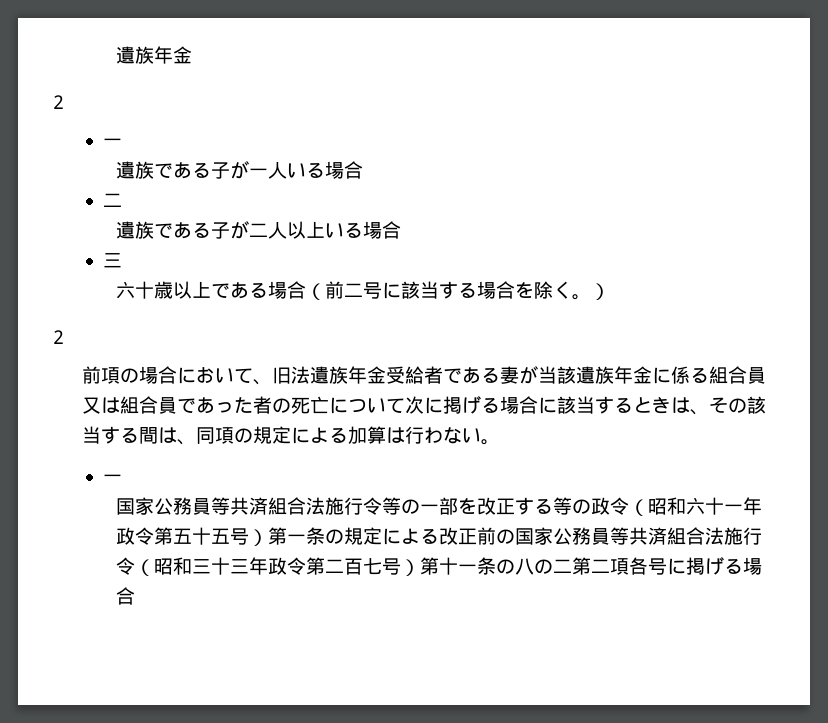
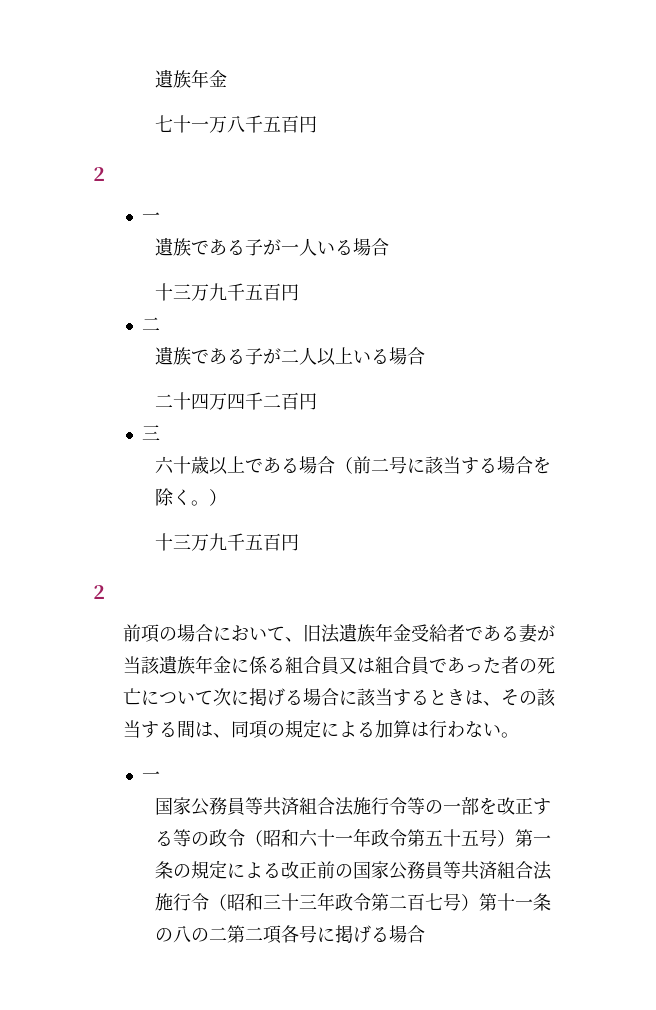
[115,46,192,64] 遺族年金 -> [155,69,228,88] [155,115,318,133] 遺族年金 // 七十一万八千五百円
(363, 170) none -> [155,283,300,301] // 十三万九千五百円
(401, 230) none -> [155,392,318,410] // 二十四万四千二百円
(610, 291) none -> [155,533,300,551] // 十三万九千五百円

